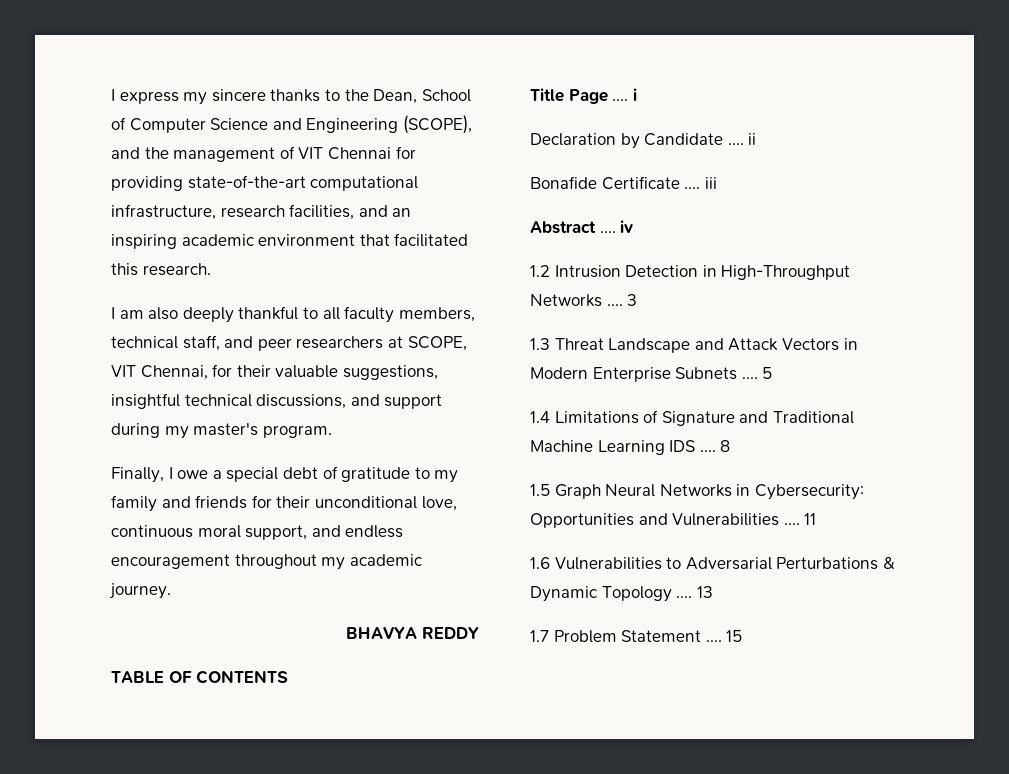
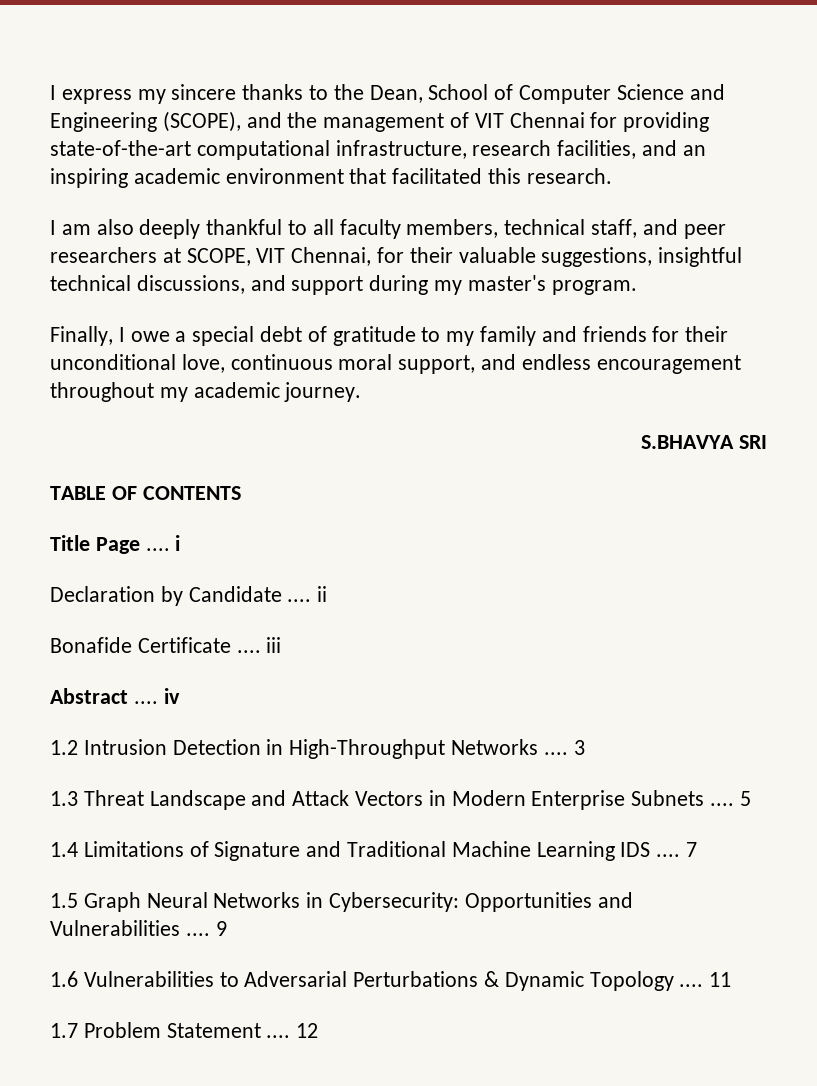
[346,627,479,639] BHAVYA REDDY -> [641,435,767,449] S.BHAVYA SRI
[720,440,731,452] 8 -> [686,842,698,857] 7
[804,513,817,525] 11 -> [215,921,227,936] 9
[696,586,713,598] 13 -> [709,972,732,987] 11
[726,630,743,642] 15 -> [296,1023,319,1038] 12

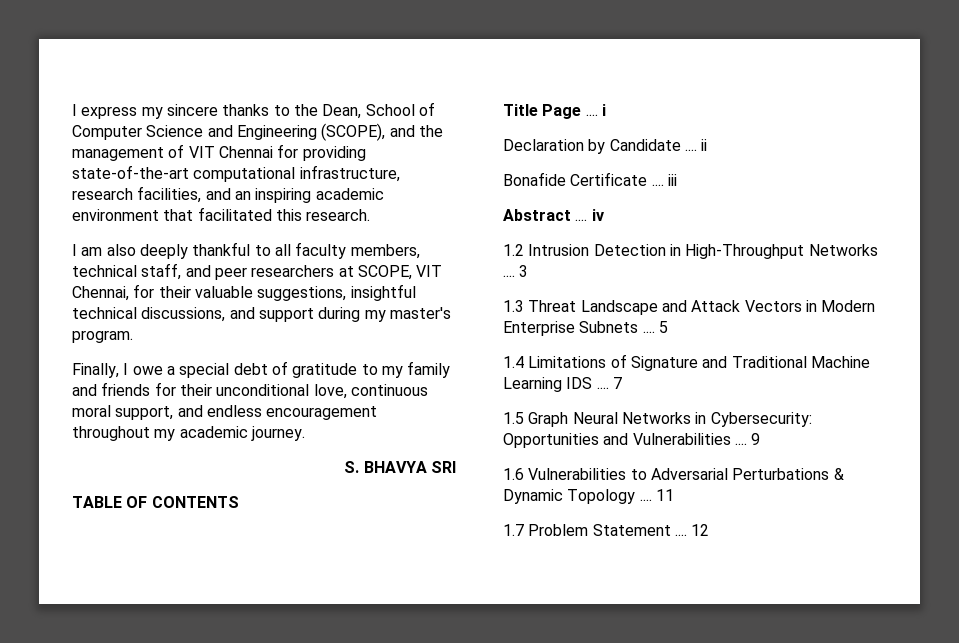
[641,435,735,449] S.BHAVYA -> [344,461,427,473] S. BHAVYA

